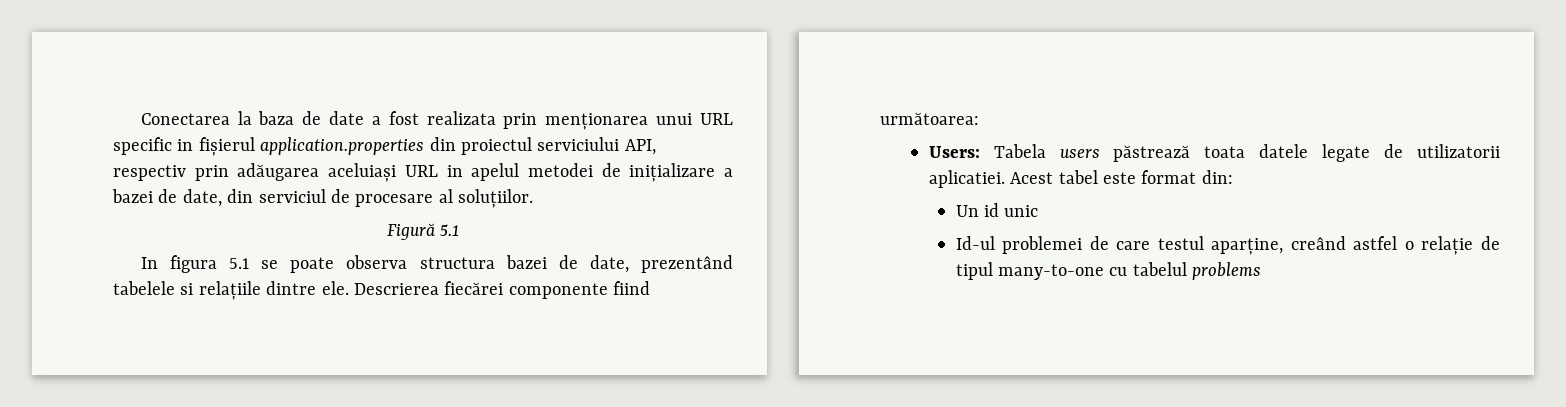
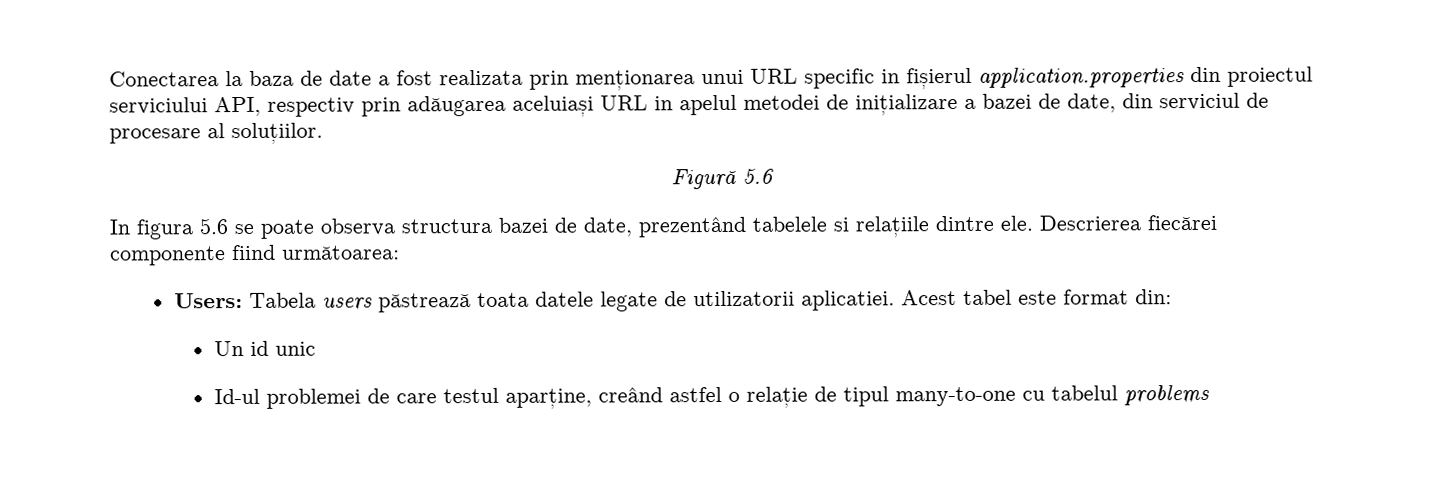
[440,224,460,236] 5.1 -> [741,168,774,184] 5.6
[228,258,249,269] 5.1 -> [199,218,228,235] 5.6

